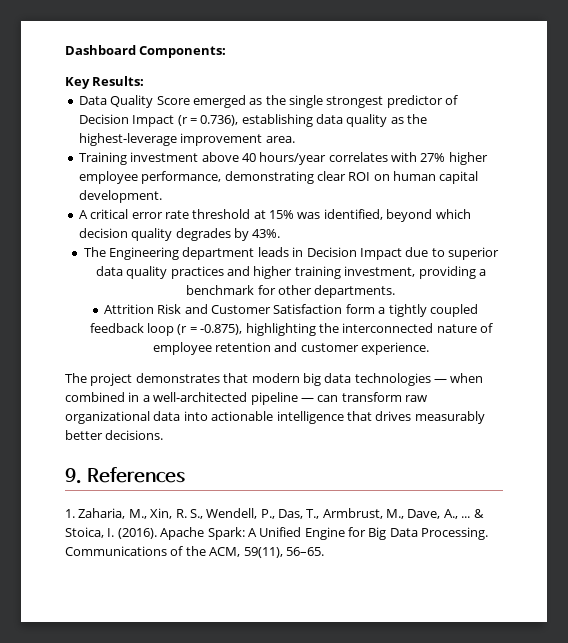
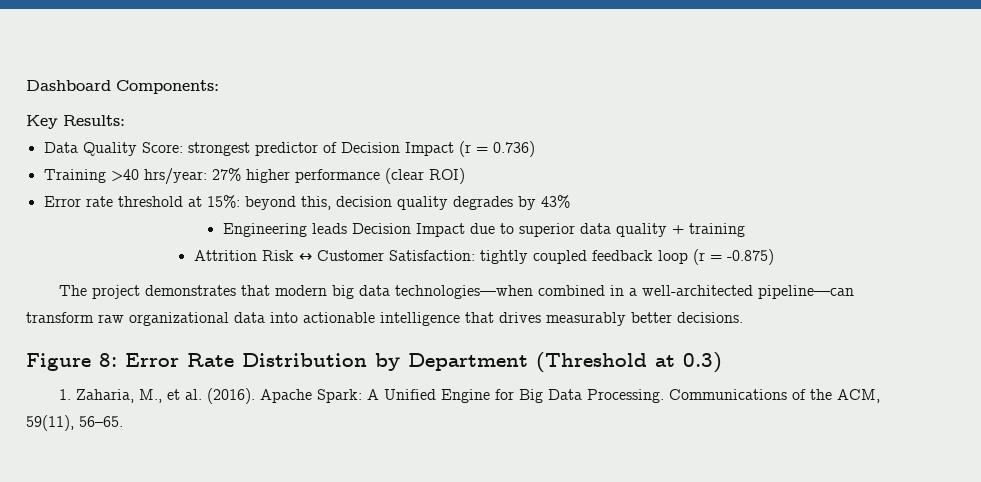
[156,95,323,108] Score emerged as the single -> [141,142,183,153] Score:
[200,114,428,127] [78,133,295,146] [78,152,488,165] [78,171,479,184] [78,190,162,203] [78,209,471,222] [78,228,281,241] [83,247,304,260] 0.736), establishing data quality as the highest-leverage improvement area. // Training investment above 40 hours/year correlates with 27% higher employee performance, demonstrating clear ROI on human capital development. // A critical error rate threshold at 15% was identified, beyond which decision quality degrades by 43%. // The Engineering department leads in -> [492,141,535,157] [43,168,465,185] [43,195,570,210] [222,223,347,237] 0.736) // Training >40 hrs/year: 27% higher performance (clear ROI) // Error rate threshold at 15%: beyond this, decision quality degrades by 43% // Engineering leads
[170,266,486,279] [186,285,396,298] [103,304,386,314] practices and higher training investment, providing a benchmark for other departments. // Attrition Risk and Customer Satisfaction form a -> [671,223,745,237] [193,250,475,261] + training // Attrition Risk ↔ Customer Satisfaction:
[200,323,494,336] [152,342,430,355] -0.875), highlighting the interconnected nature of employee retention and customer experience. -> [726,249,774,265] -0.875)
[354,373,484,386] technologies — when -> [394,285,533,299] technologies—when
[250,392,339,405] pipeline — can -> [757,285,854,299] pipeline—can
[65,467,186,484] [65,508,484,519] [65,527,115,538] 9. References // 1. Zaharia, M., Xin, R. S., Wendell, P., Das, T., Armbrust, M., Dave, A., ... & Stoica, I. -> [26,352,722,373] [58,389,202,403] Figure 8: Error Rate Distribution by Department (Threshold at 0.3) // 1. Zaharia, M., et al.

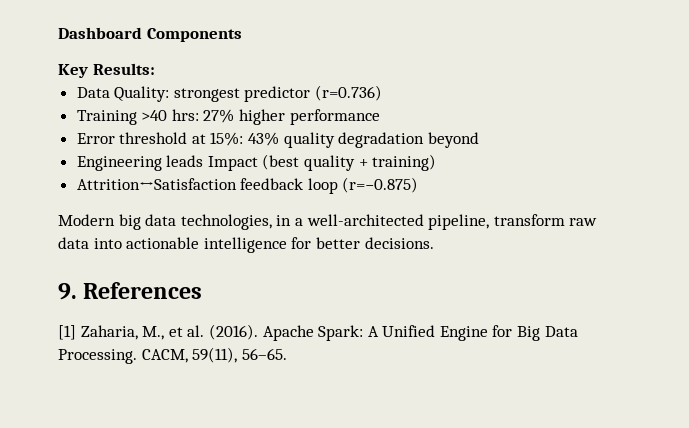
[116,80,219,94] Components: -> [146,28,242,42] Components
[82,141,535,157] Quality Score: strongest predictor of Decision Impact (r = 0.736) -> [114,85,383,102] Quality: strongest predictor (r=0.736)
[143,168,207,185] hrs/year: -> [171,109,199,121] hrs:
[384,168,465,184] [43,196,113,207] (clear ROI) // Error rate -> [76,133,115,144] // Error
[244,195,570,210] [222,223,745,237] [193,249,774,265] [58,285,605,299] beyond this, decision quality degrades by 43% // Engineering leads Decision Impact due to superior data quality + training // Attrition Risk ↔ Customer Satisfaction: tightly coupled feedback loop (r = -0.875) // The project demonstrates that modern big data technologies—when combined -> [248,132,479,148] [76,154,437,171] [76,177,419,194] [58,214,272,230] 43% quality degradation beyond // Engineering leads Impact (best quality + training) // Attrition↔Satisfaction feedback loop (r=−0.875) // Modern big data technologies,
[757,285,854,299] pipeline—can -> [428,214,490,230] pipeline,
[129,312,229,326] organizational -> (598, 222) none
[465,312,626,326] that drives measurably -> [291,237,312,249] for
[26,352,722,373] [58,389,71,400] Figure 8: Error Rate Distribution by Department (Threshold at 0.3) // 1. -> [58,282,203,300] [58,325,76,340] 9. References // [1]
[668,389,880,403] Communications of the ACM, -> [141,349,188,363] CACM,

